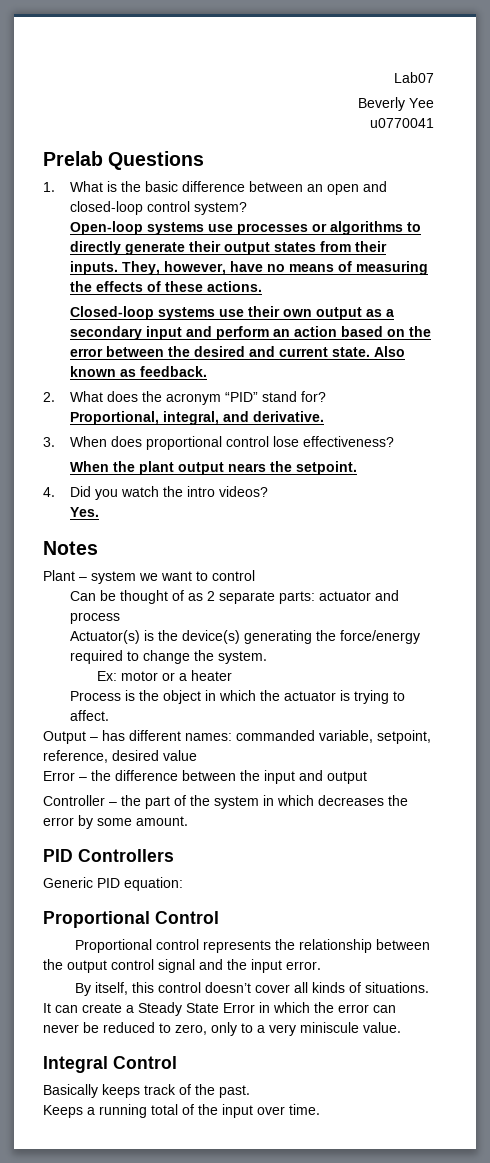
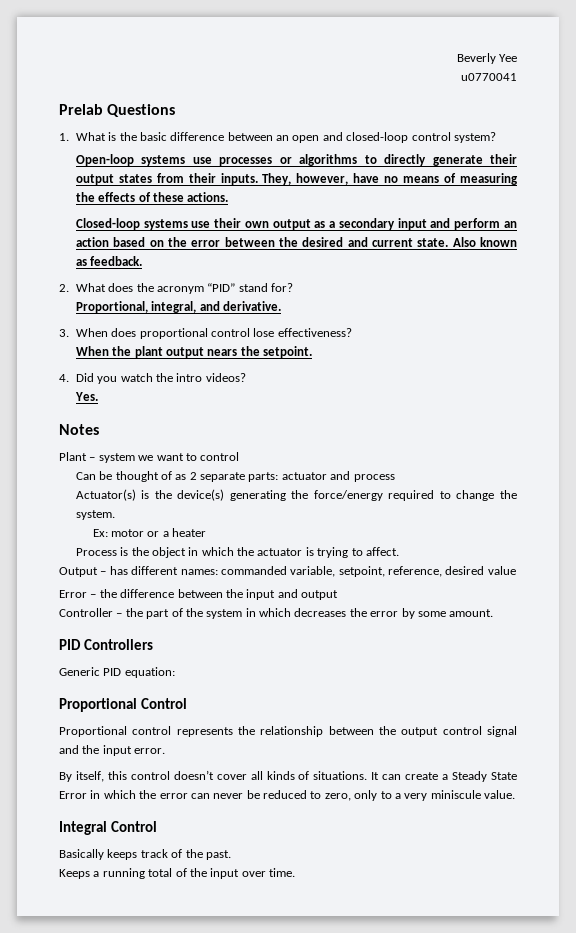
[394,72,434,83] Lab07 // -> (456, 58) none

